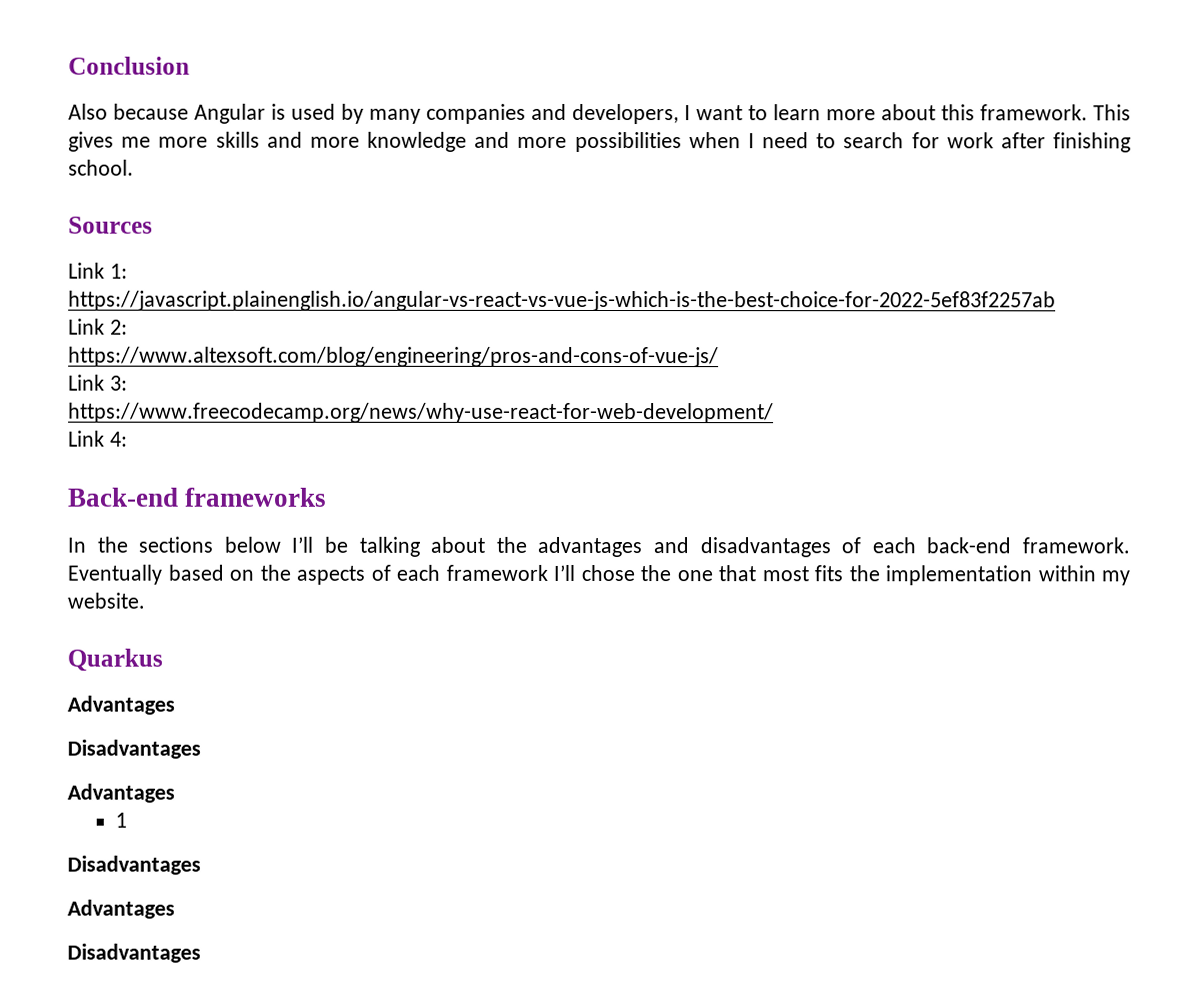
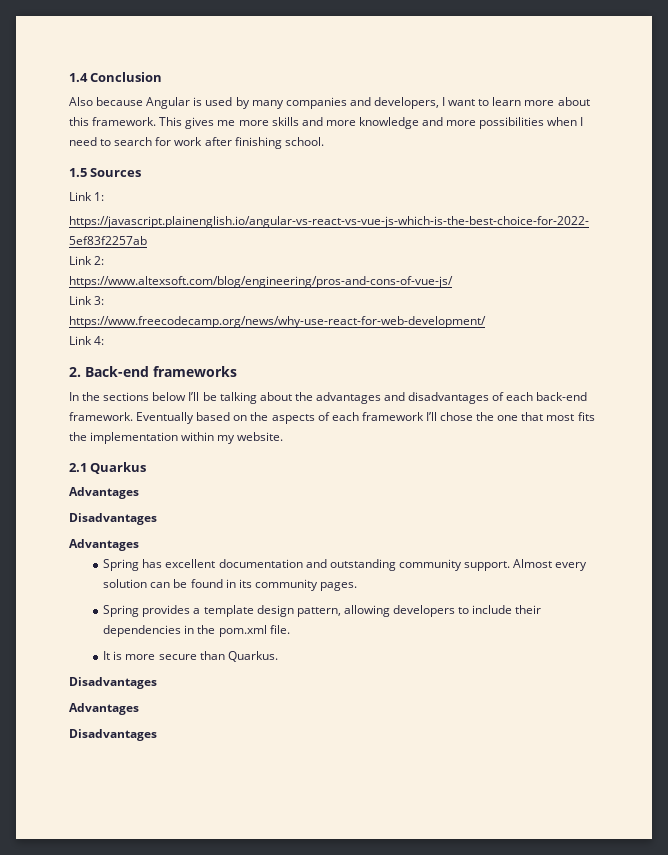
(68, 65) none -> [69,73,88,82] 1.4
(134, 167) none -> [69,168,87,177] 1.5
(128, 439) none -> [69,367,81,377] 2.
(145, 600) none -> [69,463,87,472] 2.1
[115,812,128,828] 1 -> [103,559,588,571] [103,579,357,591] [103,605,542,617] [103,625,290,637] [103,651,278,662] Spring has excellent documentation and outstanding community support. Almost every solution can be found in its community pages. // Spring provides a template design pattern, allowing developers to include their dependencies in the pom.xml file. // It is more secure than Quarkus.

